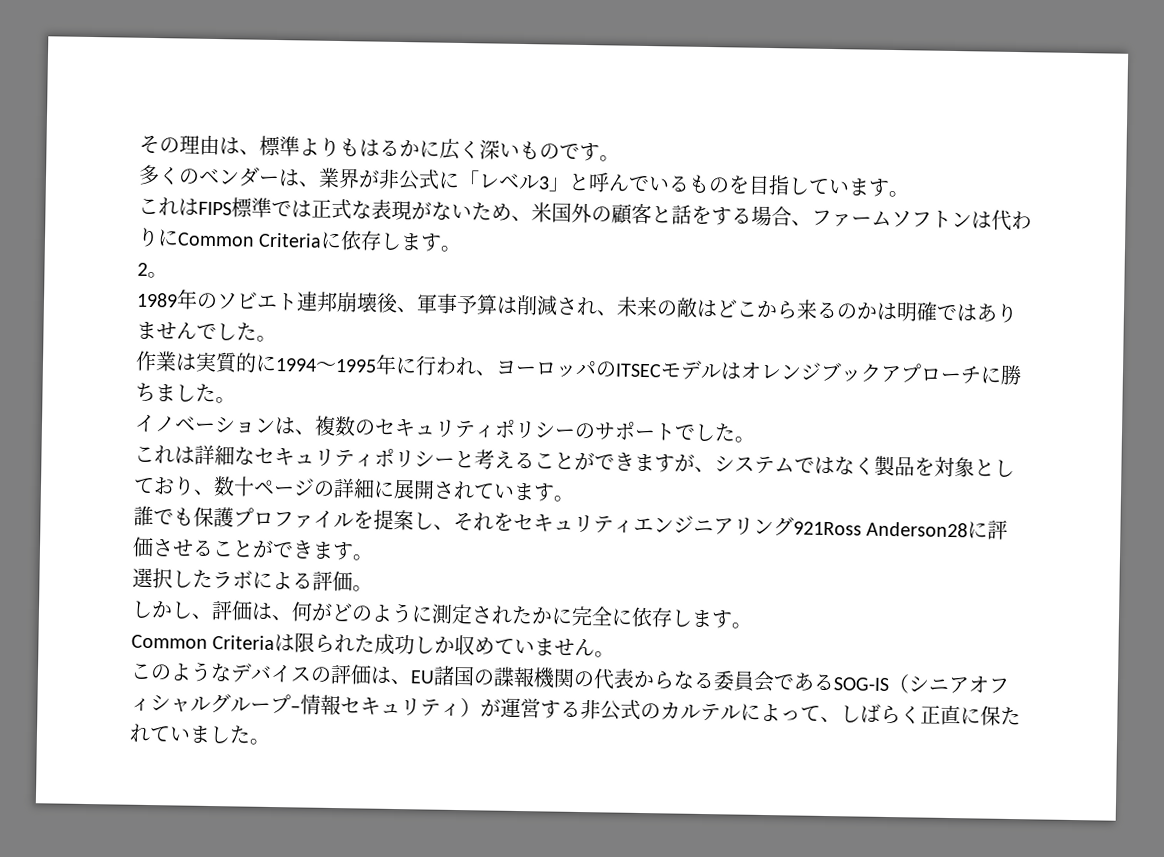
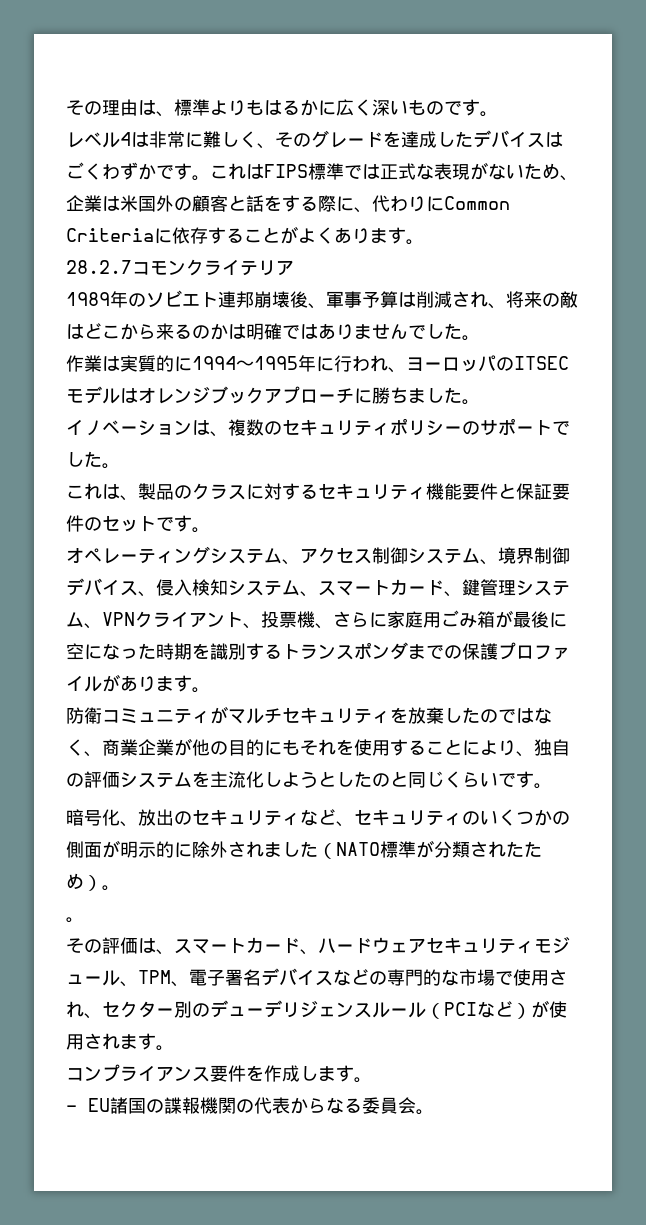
[138,164,909,198] 多くのベンダーは、業界が非公式に「レベル3」と呼んでいるものを目指しています。 // -> [66,130,563,149] [66,162,210,181] レベル4は非常に難しく、そのグレードを達成したデバイスはごくわずかです。
(532, 218) none -> [66,195,120,212] 企業は
[751,205,992,229] 場合、ファームソフトンは -> [318,195,372,213] 際に、
[380,232,462,253] [137,262,168,279] します。 // 2。 -> [208,226,424,245] [66,259,294,276] することがよくあります。 // 28.2.7コモンクライテリア
[616,296,638,317] 未 -> [506,291,524,308] 将
[194,444,1015,478] [133,476,574,502] [133,505,1009,540] [132,536,373,561] [132,567,373,592] [131,600,752,629] [131,632,616,658] [130,661,411,685] 詳細なセキュリティポリシーと考えることができますが、システムではなく製品を対象としており、数十ページの詳細に展開されています。 // 誰でも保護プロファイルを提案し、それをセキュリティエンジニアリング921Ross Anderson28に評価させることができます。 // 選択したラボによる評価。 // しかし、評価は、何がどのように測定されたかに完全に依存します。 // Common Criteriaは限られた成功しか収めていません。 // このようなデバイスの評価は、 -> [120,483,570,501] [66,515,210,533] [66,546,570,565] [66,578,570,597] [66,610,567,629] [66,642,570,660] [66,674,210,693] [66,706,552,724] [66,738,570,757] [66,771,552,789] [66,809,570,827] [66,840,542,859] [66,873,120,891] [66,917,84,923] [66,937,570,955] [66,968,567,987] [66,1000,567,1019] [66,1033,174,1051] [66,1064,372,1083] [66,1105,77,1112] 、製品のクラスに対するセキュリティ機能要件と保証要件のセットです。 // オペレーティングシステム、アクセス制御システム、境界制御デバイス、侵入検知システム、スマートカード、鍵管理システム、VPNクライアント、投票機、さらに家庭用ごみ箱が最後に空になった時期を識別するトランスポンダまでの保護プロファイルがあります。 // 防衛コミュニティがマルチセキュリティを放棄したのではなく、商業企業が他の目的にもそれを使用することにより、独自の評価システムを主流化しようとしたのと同じくらいです。 // 暗号化、放出のセキュリティなど、セキュリティのいくつかの側面が明示的に除外されました（NATO標準が分類されたため）。 // 。 // その評価は、スマートカード、ハードウェアセキュリティモジュール、TPM、電子署名デバイスなどの専門的な市場で使用され、セクター別のデューデリジェンスルール（PCIなど）が使用されます。 // コンプライアンス要件を作成します。 // –
[773,672,1010,694] [130,693,1021,726] [129,723,251,744] であるSOG-IS（シニアオフィシャルグループ–情報セキュリティ）が運営する非公式のカルテルによって、しばらく正直に保たれていました -> (416, 1105) none

